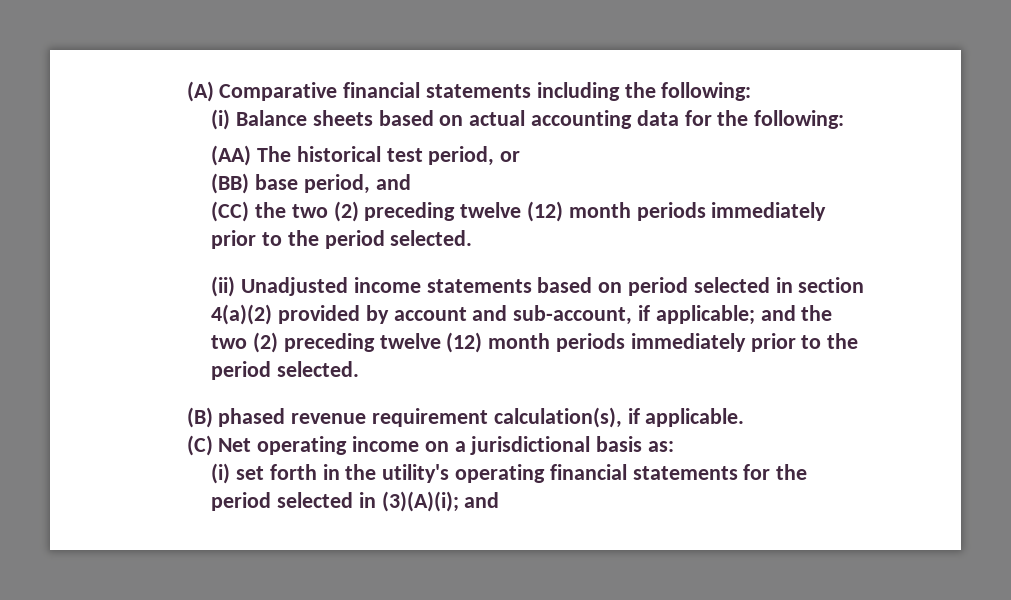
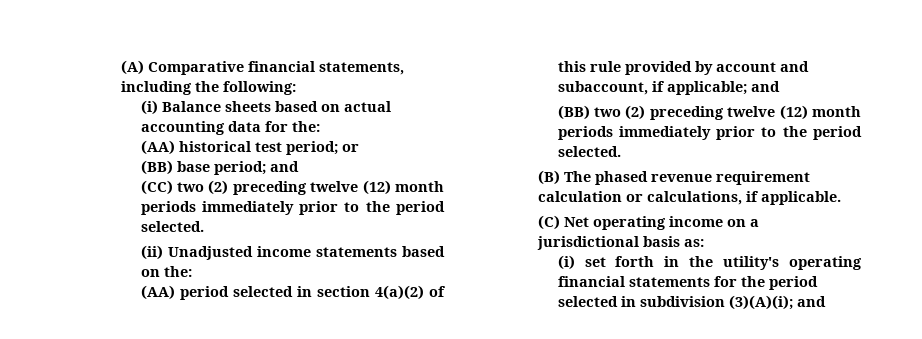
[426,84,532,98] statements -> [318,62,404,75] statements,
[717,110,845,129] [211,145,291,166] the following: // (AA) The -> [291,121,320,132] [140,140,175,155] the: // (AA)
[428,146,495,166] period, -> [285,141,338,155] period;
[303,174,370,194] period, -> [213,161,266,175] period;
[254,202,286,218] the -> (173, 187) none
(623, 287) none -> [163,266,192,277] [140,285,175,300] the: // (AA)
(273, 314) none -> [428,286,445,297] [557,61,621,72] of this rule
[513,305,633,325] sub-account, -> [557,81,648,95] subaccount,
[801,305,833,321] the -> [557,105,590,120] // (BB)
(213, 417) none -> [563,171,591,182] The
[493,407,622,428] calculation(s), -> [537,191,742,205] calculation or calculations,
(376, 500) none -> [639,296,725,307] subdivision

